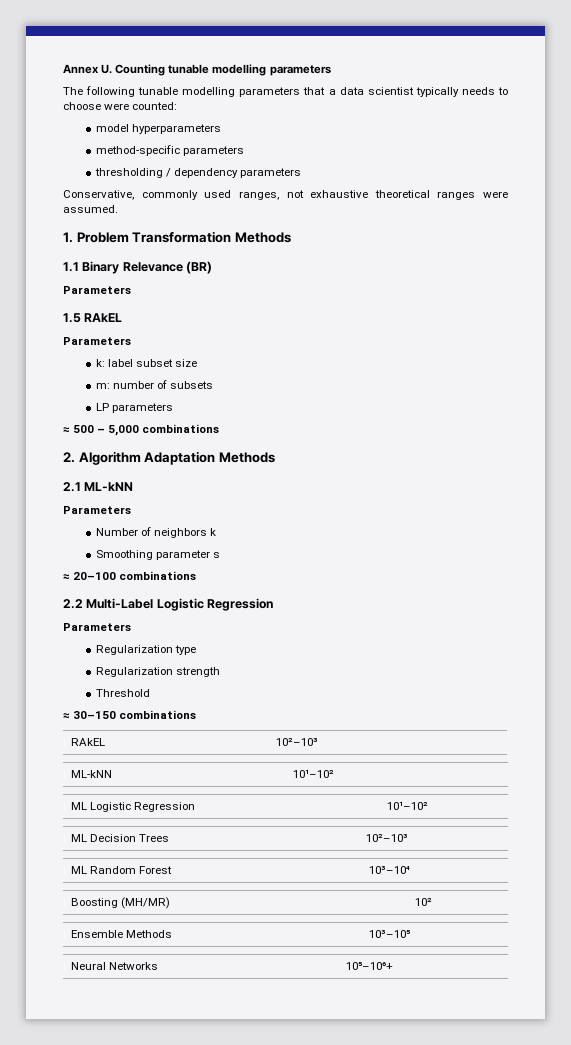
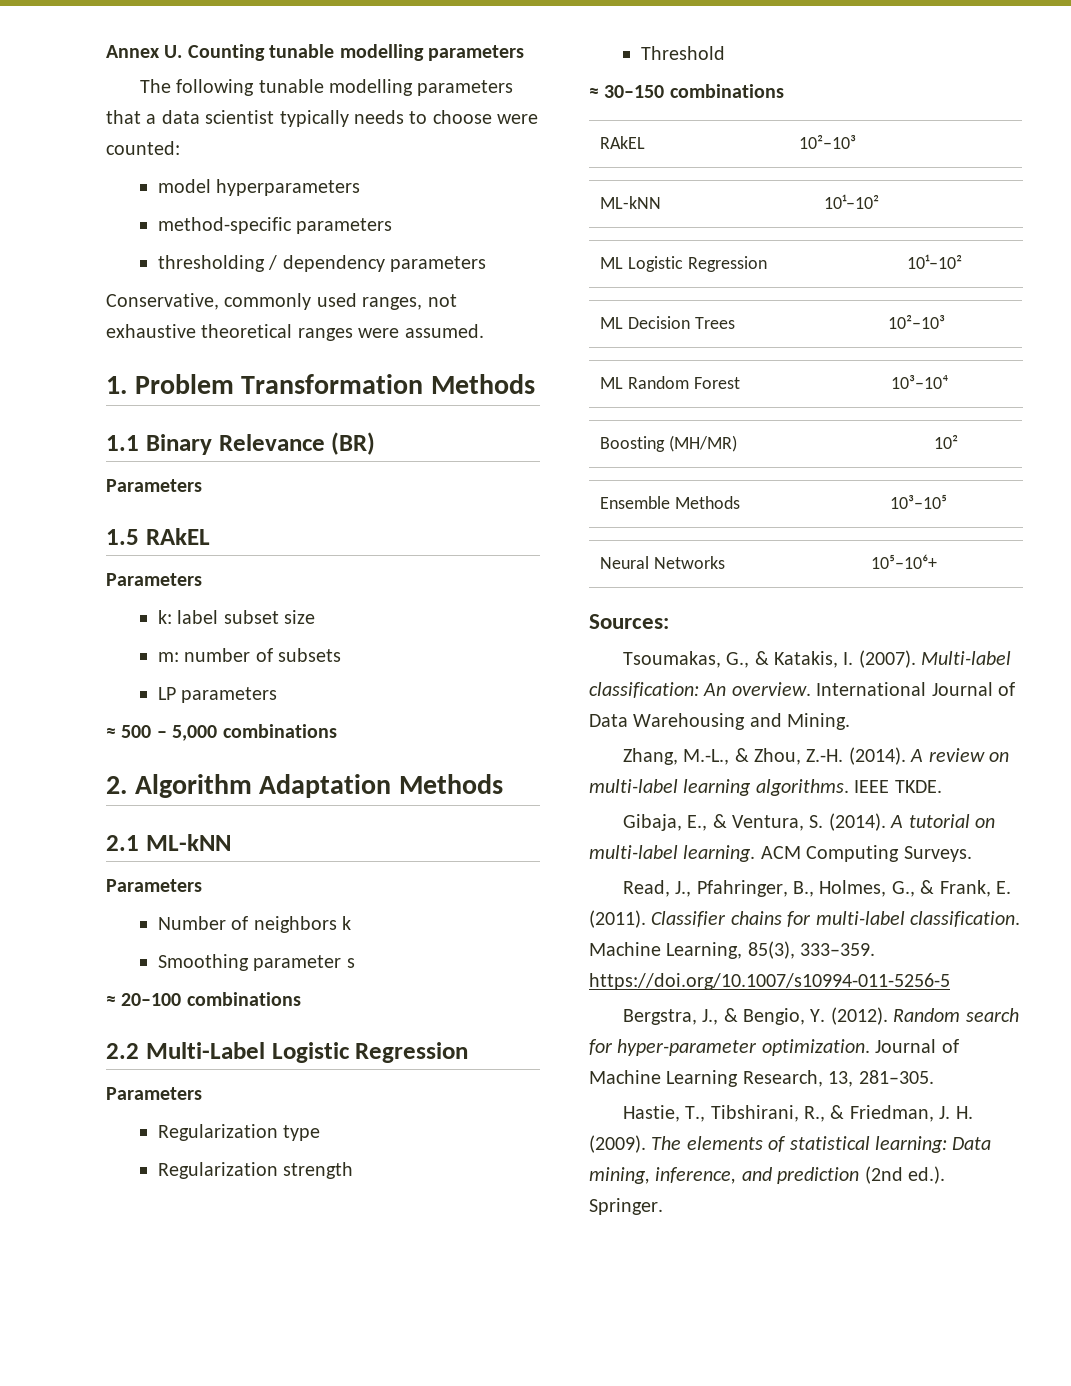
(393, 966) none -> [589,614,669,629] [622,650,1012,668] [589,682,1015,698] [589,713,851,730] [622,747,1009,765] [589,779,942,796] [622,813,995,831] [589,845,972,862] [622,880,1011,897] [589,910,1020,928] [589,941,876,959] [589,973,950,990] [622,1007,1019,1025] [589,1039,959,1056] [589,1070,934,1087] [622,1105,973,1122] [589,1135,992,1153] [589,1166,945,1184] [589,1198,663,1215] // Sources: // Tsoumakas, G., & Katakis, I. (2007). Multi-label classification: An overview. International Journal of Data Warehousing and Mining. // Zhang, M.-L., & Zhou, Z.-H. (2014). A review on multi-label learning algorithms. IEEE TKDE. // Gibaja, E., & Ventura, S. (2014). A tutorial on multi-label learning. ACM Computing Surveys. // Read, J., Pfahringer, B., Holmes, G., & Frank, E. (2011). Classifier chains for multi-label classification. Machine Learning, 85(3), 333–359. https://doi.org/10.1007/s10994-011-5256-5 // Bergstra, J., & Bengio, Y. (2012). Random search for hyper-parameter optimization. Journal of Machine Learning Research, 13, 281–305. // Hastie, T., Tibshirani, R., & Friedman, J. H. (2009). The elements of statistical learning: Data mining, inference, and prediction (2nd ed.). Springer.

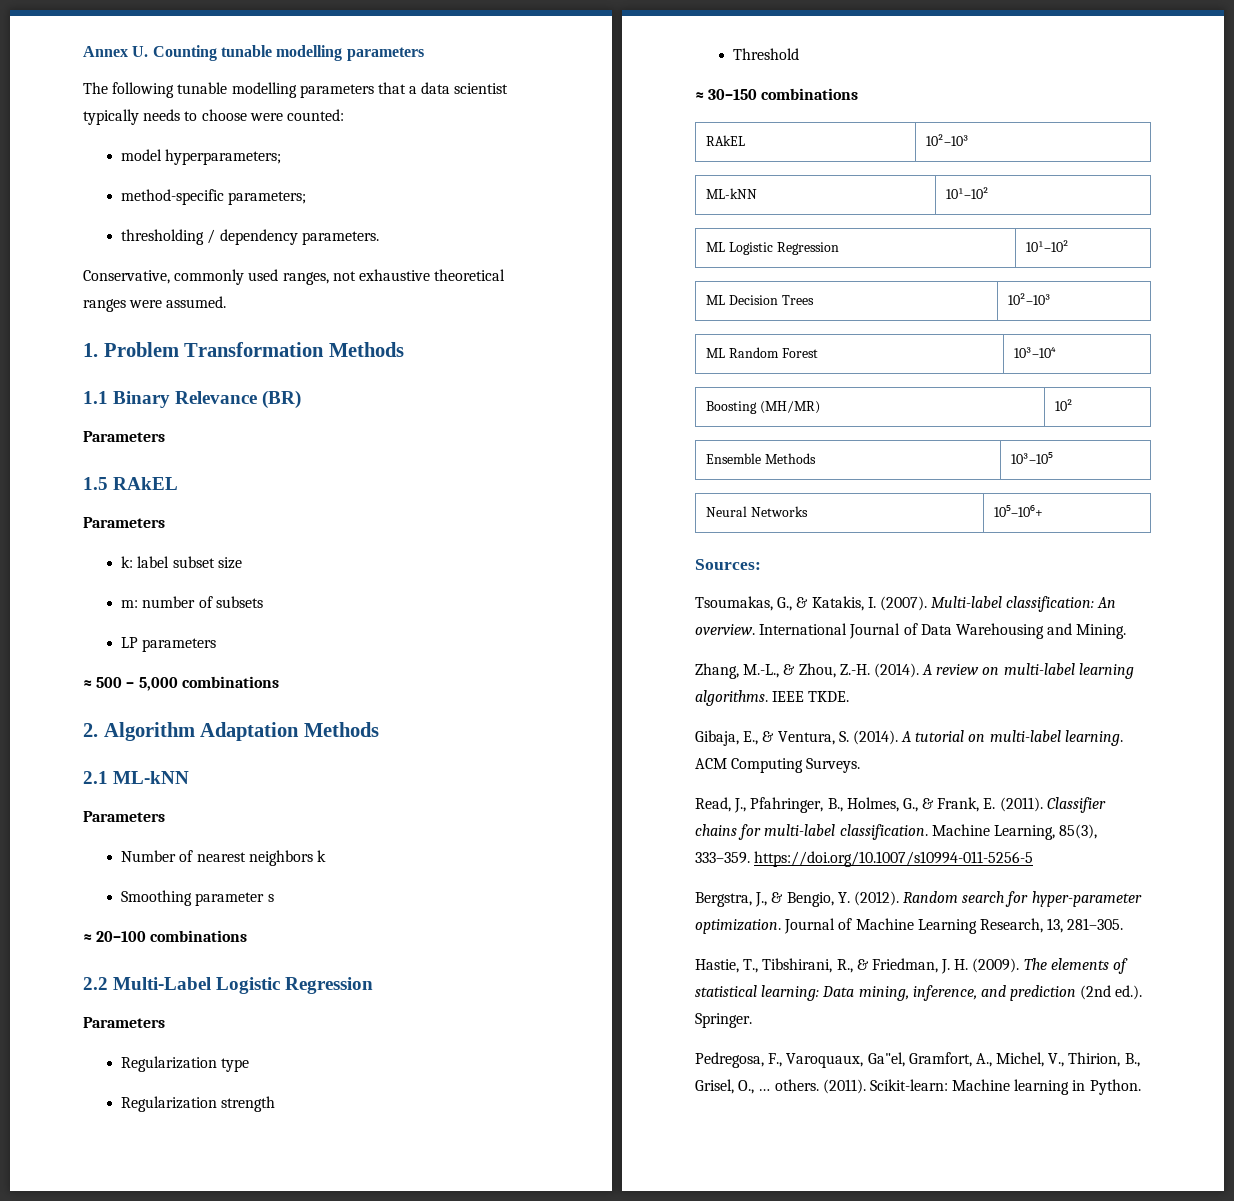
[216,179,361,196] hyperparameters -> [165,149,282,165] hyperparameters;
[296,218,393,234] parameters -> [228,191,307,205] parameters;
[389,256,486,272] parameters -> [301,231,379,245] parameters.
(249, 923) none -> [196,852,246,862] nearest
(663, 1206) none -> [695,1052,1140,1068] [695,1079,1141,1095] // Pedregosa, F., Varoquaux, Ga"el, Gramfort, A., Michel, V., Thirion, B., Grisel, O., … others. (2011). Scikit-learn: Machine learning in Python.

